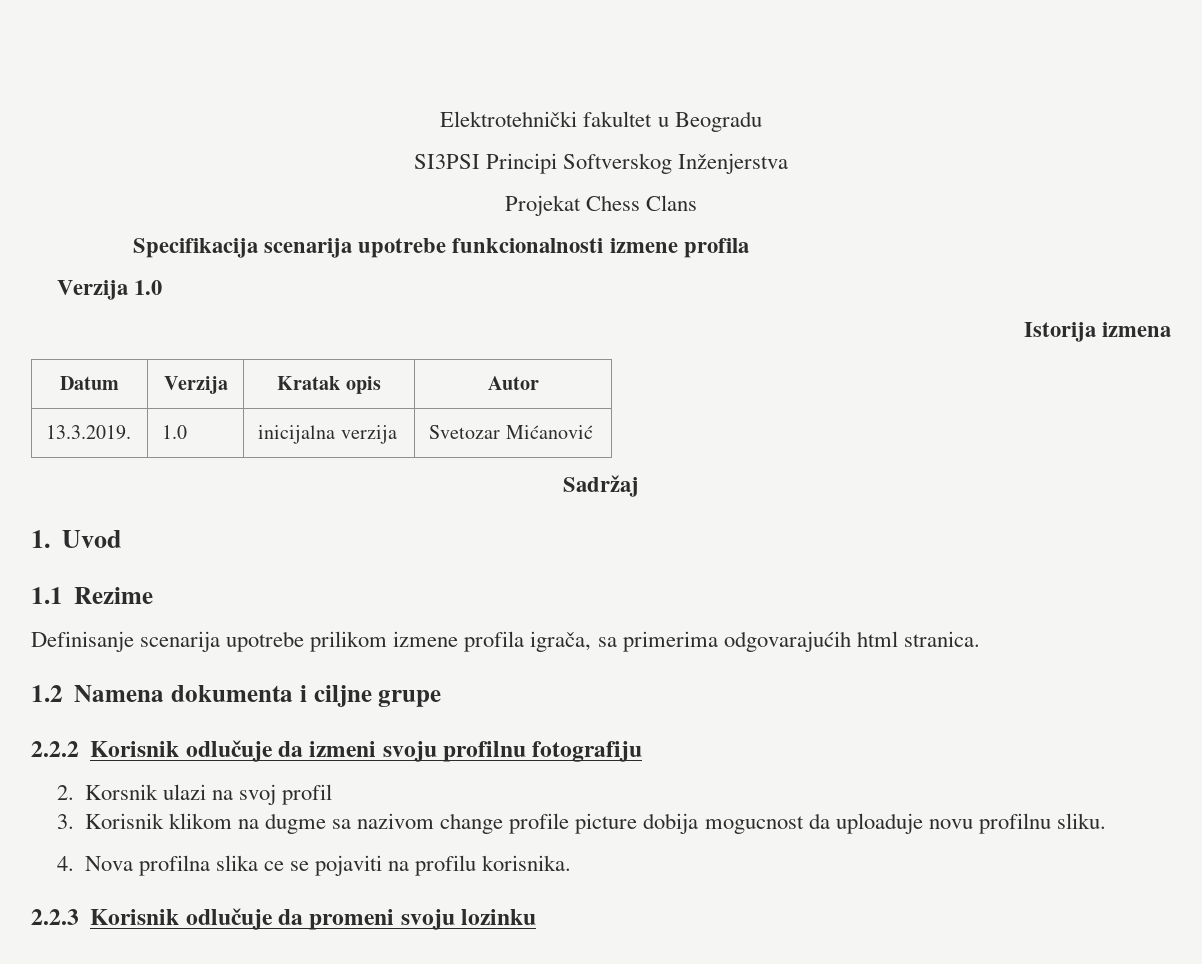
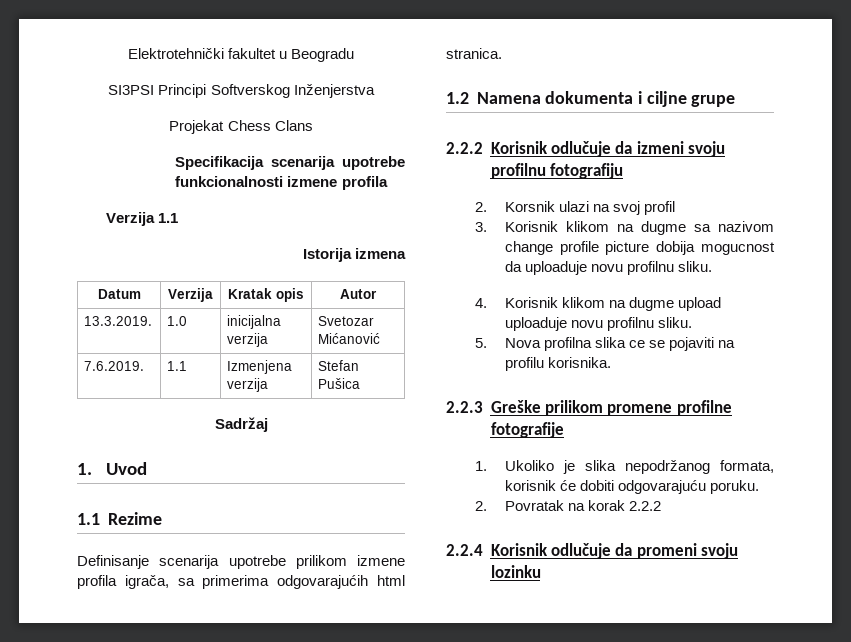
[133,280,162,295] 1.0 -> [158,213,179,223] 1.1
(593, 432) none -> [84,361,145,371] [167,361,188,371] [227,360,293,374] [227,378,269,392] [318,360,360,371] [318,378,361,389] // 7.6.2019. | 1.1 | Izmenjena verzija | Stefan Pušica
(74, 863) none -> [504,297,721,311] [504,317,692,331] [475,338,488,348] Korisnik klikom na dugme upload uploaduje novu profilnu sliku. // 5.
(79, 917) none -> [490,400,732,416] [490,422,564,438] [475,460,774,474] [504,480,759,494] [475,500,661,511] [446,544,483,556] Greške prilikom promene profilne fotografije // 1. Ukoliko je slika nepodržanog formata, korisnik će dobiti odgovarajuću poruku. // 2. Povratak na korak 2.2.2 // 2.2.4

